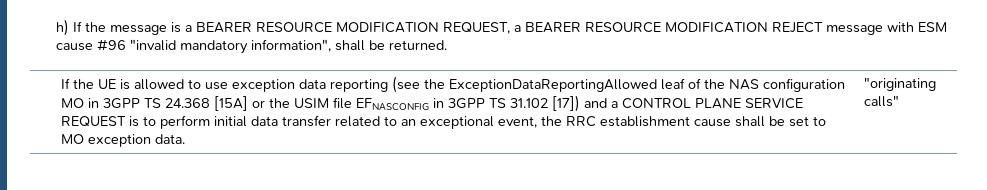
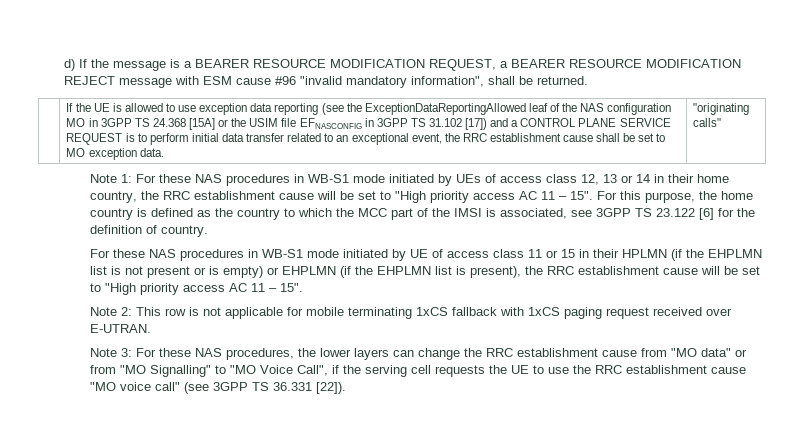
[56,19,70,36] h) -> [63,59,75,71] d)
(900, 101) none -> [89,174,729,186] [89,191,753,203] [89,208,755,220] [89,225,208,237] [89,249,762,261] [89,266,760,278] [89,283,303,295] [89,307,732,319] [89,324,151,333] [89,348,747,360] [89,365,746,377] [89,382,346,394] // Note 1: For these NAS procedures in WB-S1 mode initiated by UEs of access class 12, 13 or 14 in their home country, the RRC establishment cause will be set to "High priority access AC 11 – 15". For this purpose, the home country is defined as the country to which the MCC part of the IMSI is associated, see 3GPP TS 23.122 [6] for the definition of country. // For these NAS procedures in WB-S1 mode initiated by UE of access class 11 or 15 in their HPLMN (if the EHPLMN list is not present or is empty) or EHPLMN (if the EHPLMN list is present), the RRC establishment cause will be set to "High priority access AC 11 – 15". // Note 2: This row is not applicable for mobile terminating 1xCS fallback with 1xCS paging request received over E-UTRAN. // Note 3: For these NAS procedures, the lower layers can change the RRC establishment cause from "MO data" or from "MO Signalling" to "MO Voice Call", if the serving cell requests the UE to use the RRC establishment cause "MO voice call" (see 3GPP TS 36.331 [22]).

